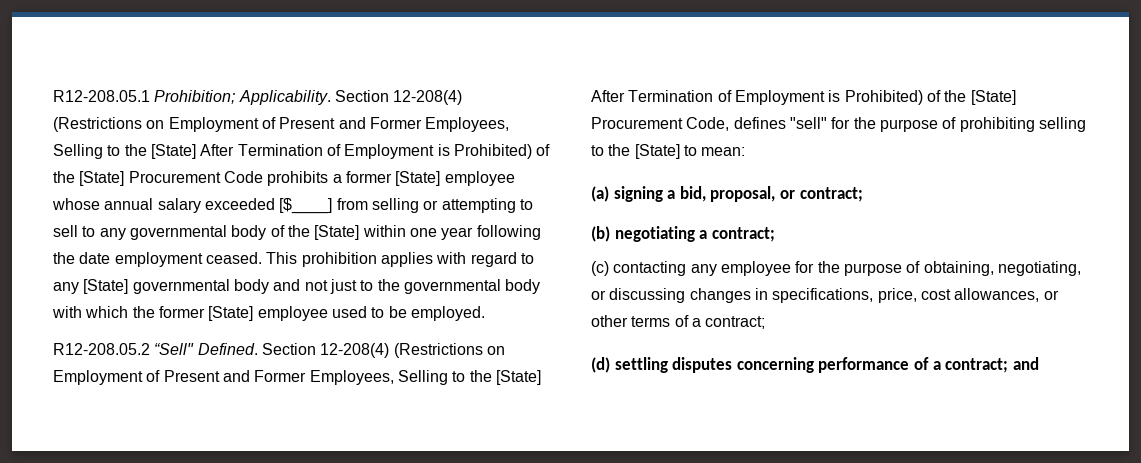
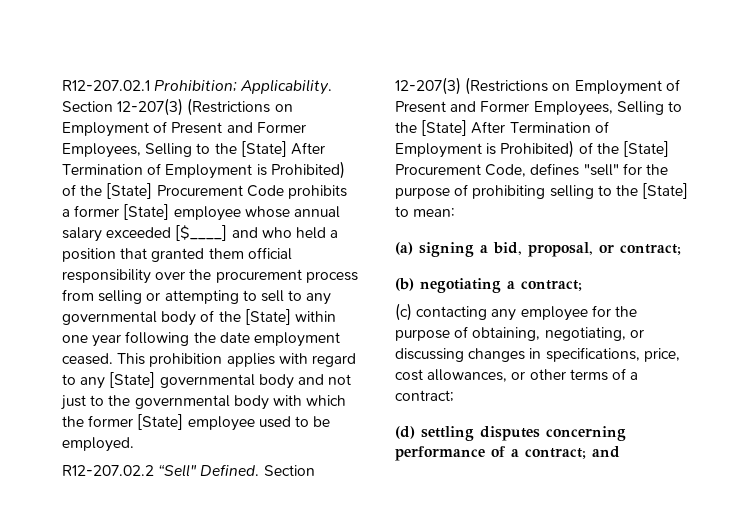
[53,90,150,102] R12-208.05.1 -> [62,80,150,91] R12-207.02.1
[393,90,463,105] 12-208(4) -> [117,98,184,116] 12-207(3)
(333, 206) none -> [231,227,339,239] [62,247,292,262] [62,269,358,284] and who held a position that granted them official responsibility over the procurement process
[53,343,150,355] R12-208.05.2 -> [62,465,154,476] R12-207.02.2
[320,343,390,358] 12-208(4) -> [395,77,461,95] 12-207(3)

